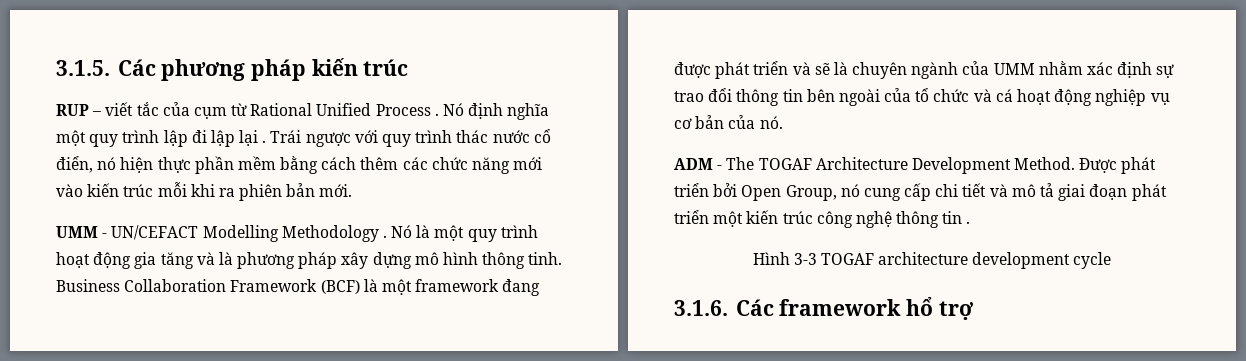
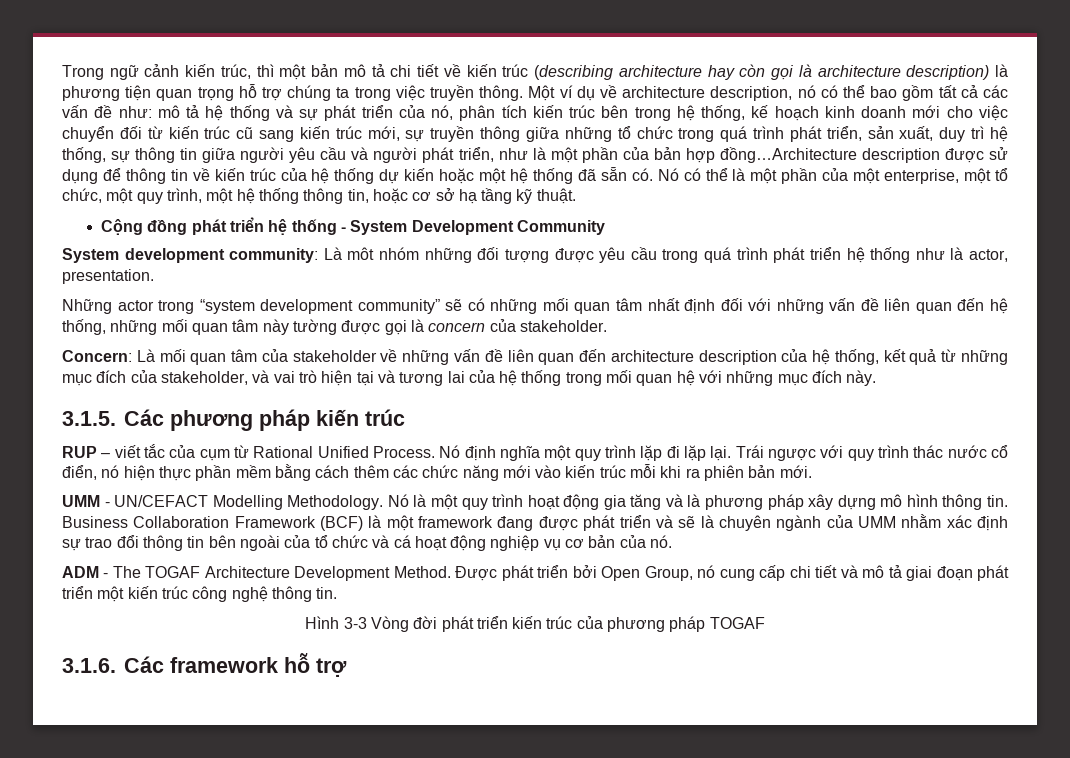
(56, 68) none -> [62,64,1009,80] [62,84,1009,101] [62,105,1008,121] [62,126,1008,142] [62,147,1008,163] [62,167,1008,184] [62,188,576,204] [100,217,605,235] [62,247,1008,263] [62,269,154,284] [62,298,1008,314] [62,319,607,335] [62,349,1008,365] [62,370,877,386] Trong ngữ cảnh kiến trúc, thì một bản mô tả chi tiết về kiến trúc (describing architecture hay còn gọi là architecture description) là phương tiện quan trọng hỗ trợ chúng ta trong việc truyền thông. Một ví dụ về architecture description, nó có thể bao gồm tất cả các vấn đề như: mô tả hệ thống và sự phát triển của nó, phân tích kiến trúc bên trong hệ thống, kế hoạch kinh doanh mới cho việc chuyển đối từ kiến trúc cũ sang kiến trúc mới, sự truyền thông giữa những tổ chức trong quá trình phát triển, sản xuất, duy trì hệ thống, sự thông tin giữa người yêu cầu và người phát triển, như là một phần của bản hợp đồng…Architecture description được sử dụng để thông tin về kiến trúc của hệ thống dự kiến hoặc một hệ thống đã sẵn có. Nó có thể là một phần của một enterprise, một tổ chức, một quy trình, một hệ thống thông tin, hoặc cơ sở hạ tầng kỹ thuật. // Cộng đồng phát triển hệ thống - System Development Community // System development community: Là môt nhóm những đối tượng được yêu cầu trong quá trình phát triển hệ thống như là actor, presentation. // Những actor trong “system development community” sẽ có những mối quan tâm nhất định đối với những vấn đề liên quan đến hệ thống, những mối quan tâm này tường được gọi là concern của stakeholder. // Concern: Là mối quan tâm của stakeholder về những vấn đề liên quan đến architecture description của hệ thống, kết quả từ những mục đích của stakeholder, và vai trò hiện tại và tương lai của hệ thống trong mối quan hệ với những mục đích này. //
[375,104,439,116] Process . -> [373,446,435,458] Process.
[163,130,267,147] lập đi lập lại . -> [640,445,732,461] lặp đi lặp lại.
[281,225,387,242] Methodology . -> [287,495,384,510] Methodology.
[528,252,563,265] tinh. -> [987,495,1009,507] tin.
[942,211,971,224] tin . -> [316,587,338,599] tin.
[820,252,1112,269] TOGAF architecture development cycle -> [370,616,765,632] Vòng đời phát triển kiến trúc của phương pháp TOGAF
[906,296,934,316] hổ -> [284,653,310,673] hỗ

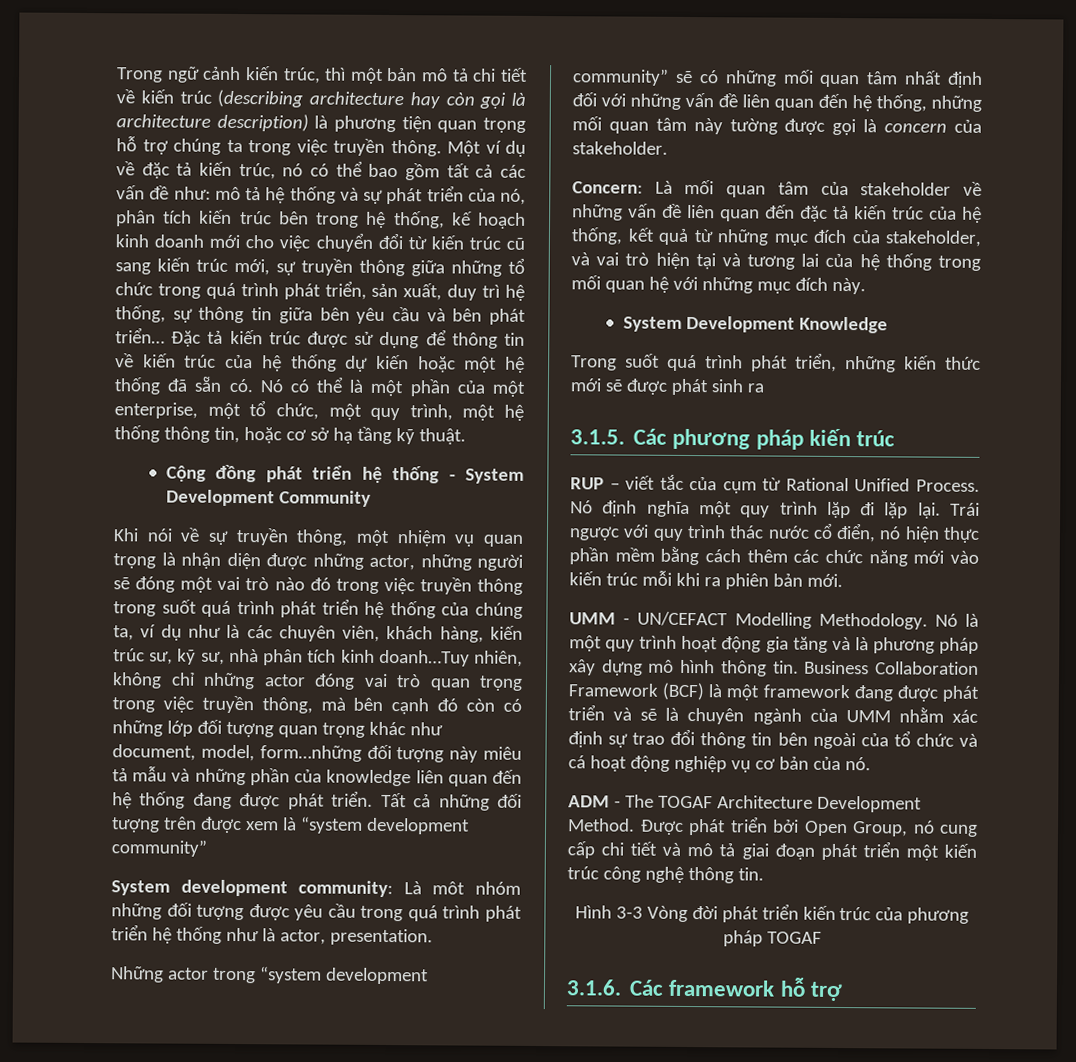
[622,86,793,101] architecture description, -> [141,161,276,180] đặc tả kiến trúc,
[119,126,142,139] đối -> [377,232,403,250] đổi
[240,147,285,163] người -> [319,307,350,321] bên
[373,147,940,163] người phát triển, như là một phần của bản hợp đồng…Architecture description -> [452,308,526,325] [115,327,301,347] bên phát triển… Đặc tả kiến trúc
(605, 227) none -> [113,527,523,547] [113,552,523,571] [113,576,523,595] [113,598,523,619] [113,624,523,643] [113,648,523,667] [112,672,523,691] [112,695,523,715] [112,719,443,738] [112,744,522,763] [112,766,522,787] [112,790,522,811] [111,816,470,835] [111,839,207,857] // Khi nói về sự truyền thông, một nhiệm vụ quan trọng là nhận diện được những actor, những người sẽ đóng một vai trò nào đó trong việc truyền thông trong suốt quá trình phát triển hệ thống của chúng ta, ví dụ như là các chuyên viên, khách hàng, kiến trúc sư, kỹ sư, nhà phân tích kinh doanh…Tuy nhiên, không chỉ những actor đóng vai trò quan trọng trong việc truyền thông, mà bên cạnh đó còn có những lớp đối tượng quan trọng khác như document, model, form…những đối tượng này miêu tả mẫu và những phần của knowledge liên quan đến hệ thống đang được phát triển. Tất cả những đối tượng trên được xem là “system development community”
[610,350,777,365] architecture description -> [800,205,924,222] đặc tả kiến trúc
(877, 378) none -> [622,315,888,334] [571,352,981,373] [570,378,764,396] // System Development Knowledge // Trong suốt quá trình phát triển, những kiến thức mới sẽ được phát sinh ra

